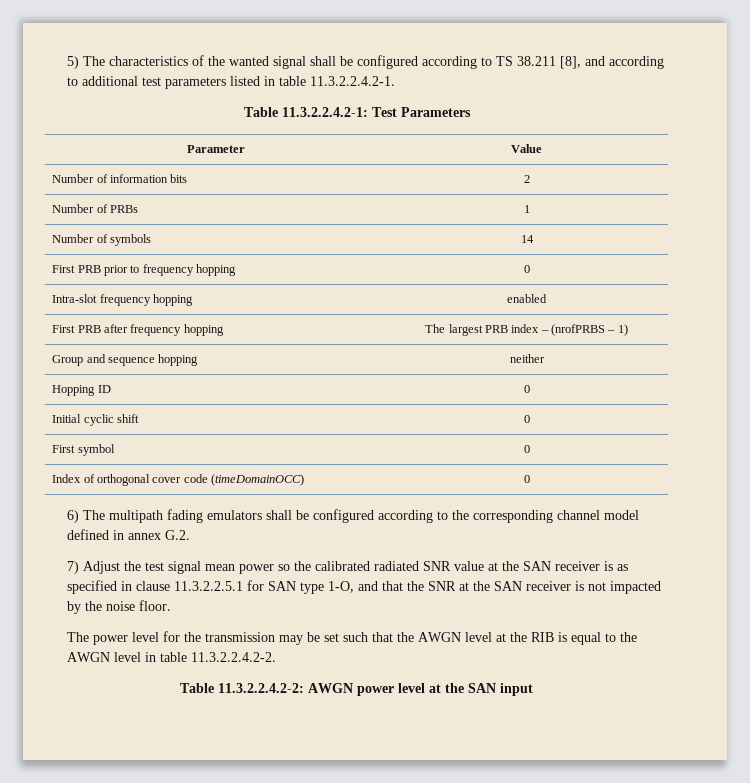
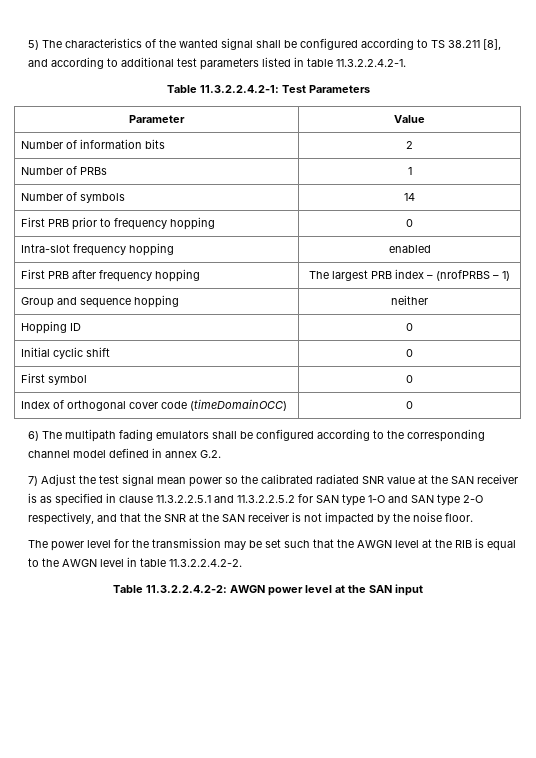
(244, 586) none -> [214,495,296,503] and 11.3.2.2.5.2
[328,581,355,593] 1-O, -> [368,494,484,506] [28,512,95,525] 1-O and SAN type 2-O respectively,

